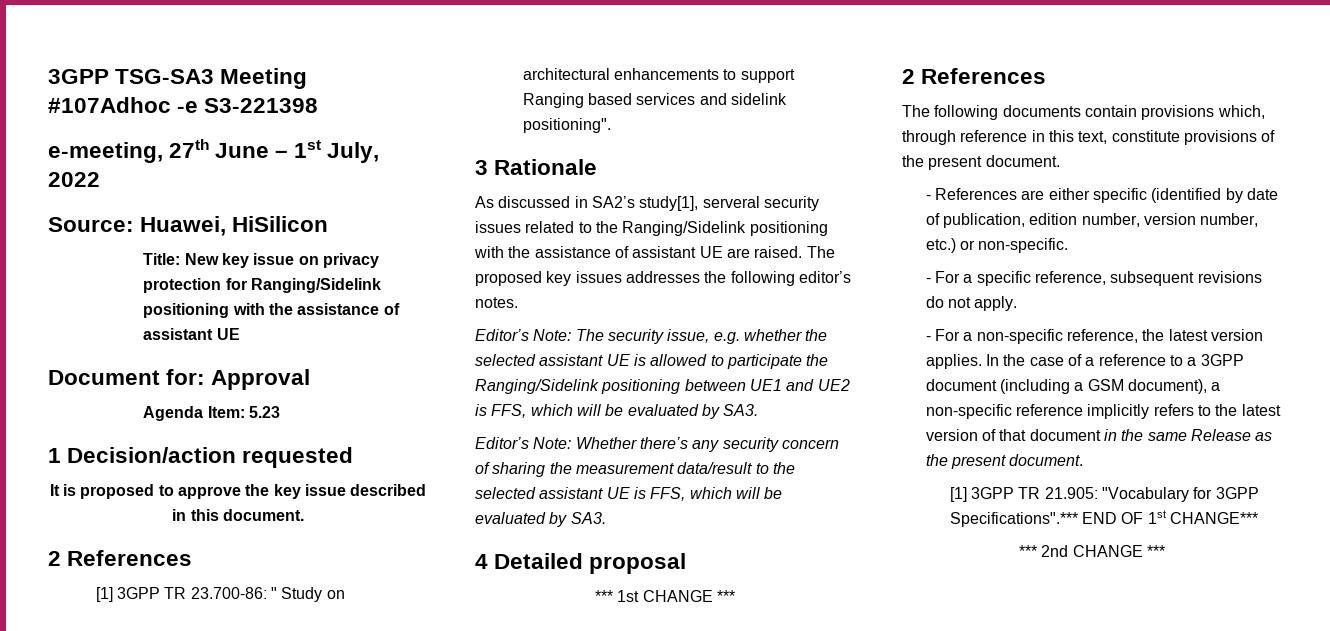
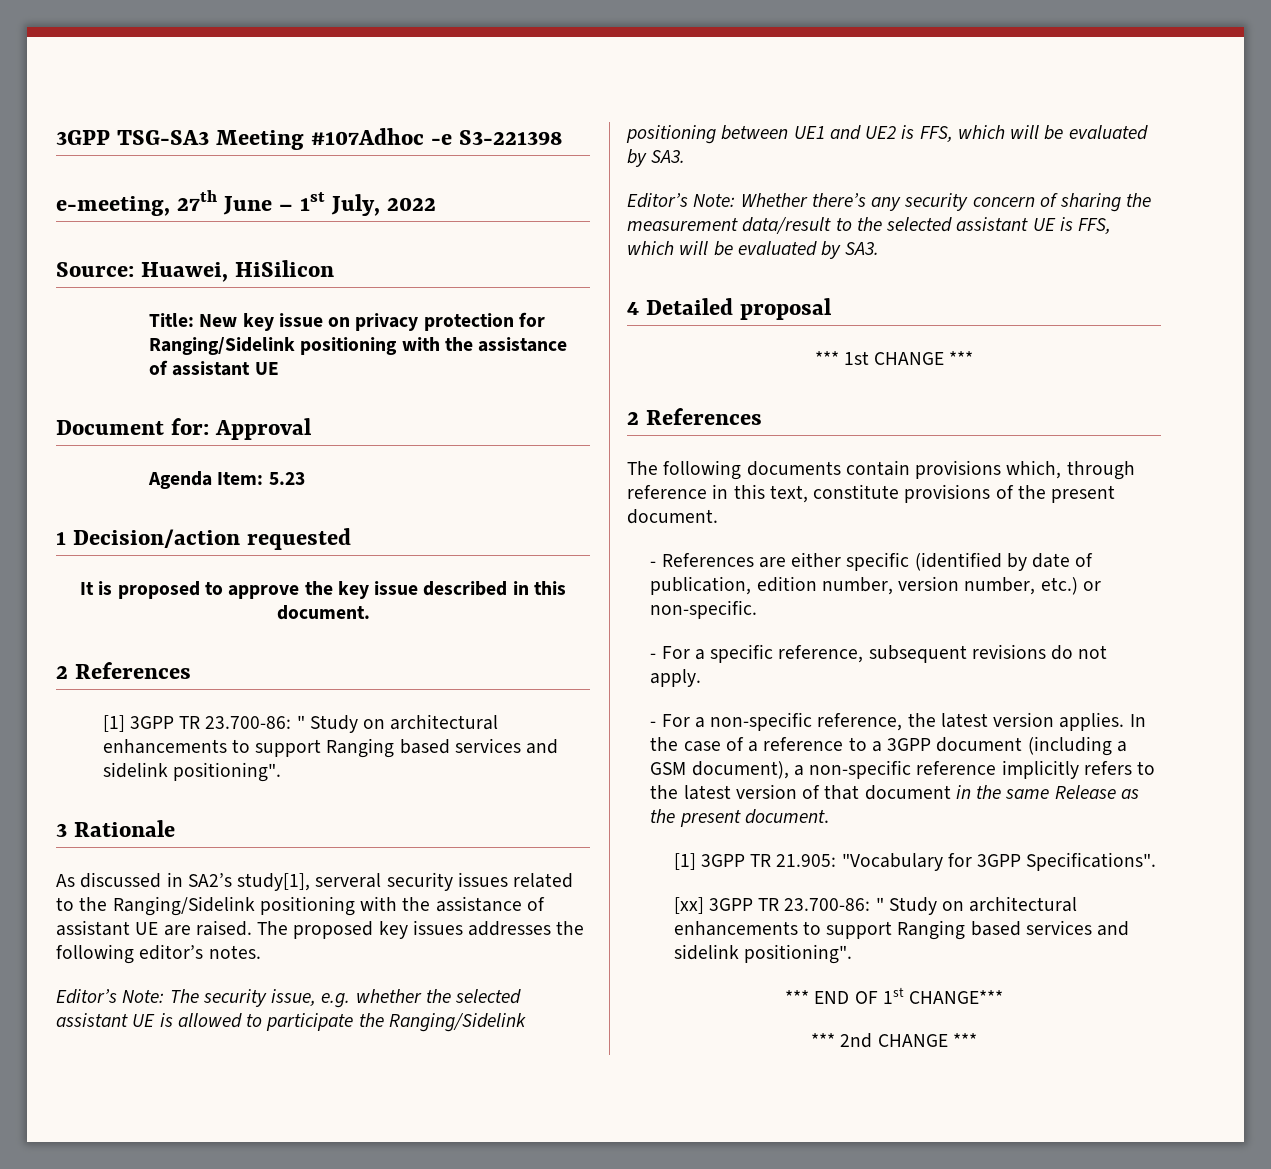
[949,512,1078,527] Specifications".*** -> [1026,852,1157,871] [673,896,1078,915] [673,920,1130,940] [673,944,852,964] [784,990,809,1004] Specifications". // [xx] 3GPP TR 23.700-86: " Study on architectural enhancements to support Ranging based services and sidelink positioning". // ***

